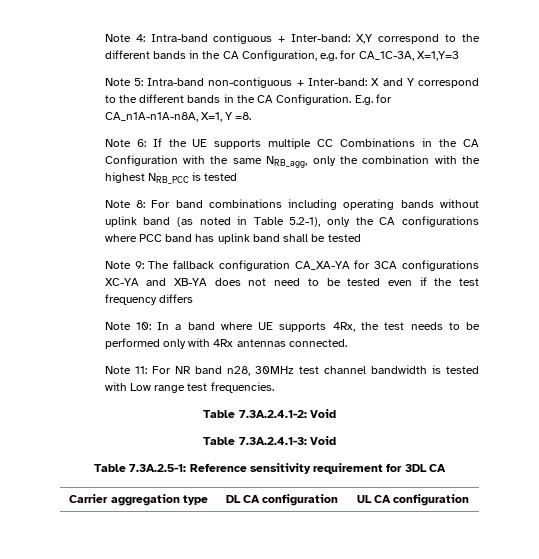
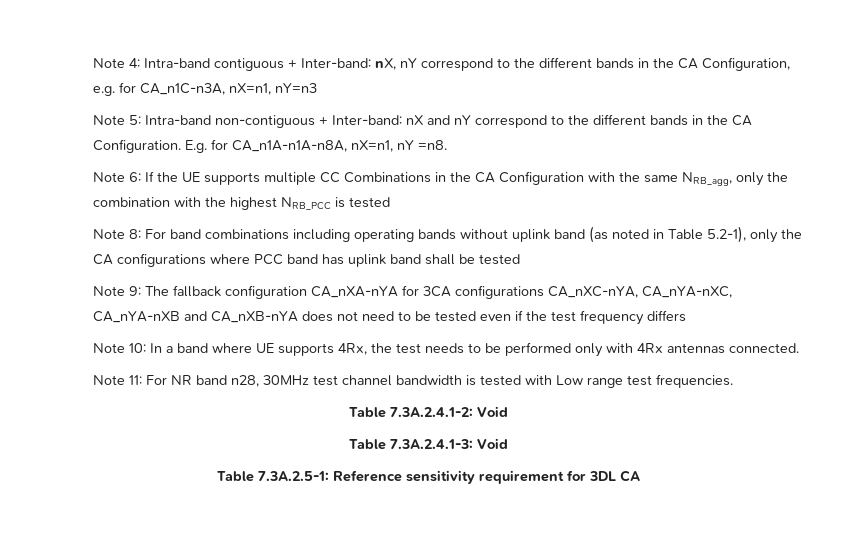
[356,34,374,44] X,Y -> [374,58,417,70] nX, nY
[358,51,459,61] CA_1C-3A, X=1,Y=3 -> [139,83,317,95] CA_n1C-n3A, nX=n1, nY=n3
[371,78,415,86] X and Y -> [405,115,471,125] nX and nY
[200,112,252,122] X=1, Y =8. -> [350,140,447,152] nX=n1, nY =n8.
[294,261,350,270] CA_XA-YA -> [310,286,398,298] CA_nXA-nYA
[104,278,208,286] XC-YA and XB-YA -> [547,286,732,298] [92,311,298,323] CA_nXC-nYA, CA_nYA-nXC, CA_nYA-nXB and CA_nXB-nYA
[69,494,208,506] [225,494,339,506] [356,494,470,506] // Carrier aggregation type | DL CA configuration | UL CA configuration -> (640, 476) none

